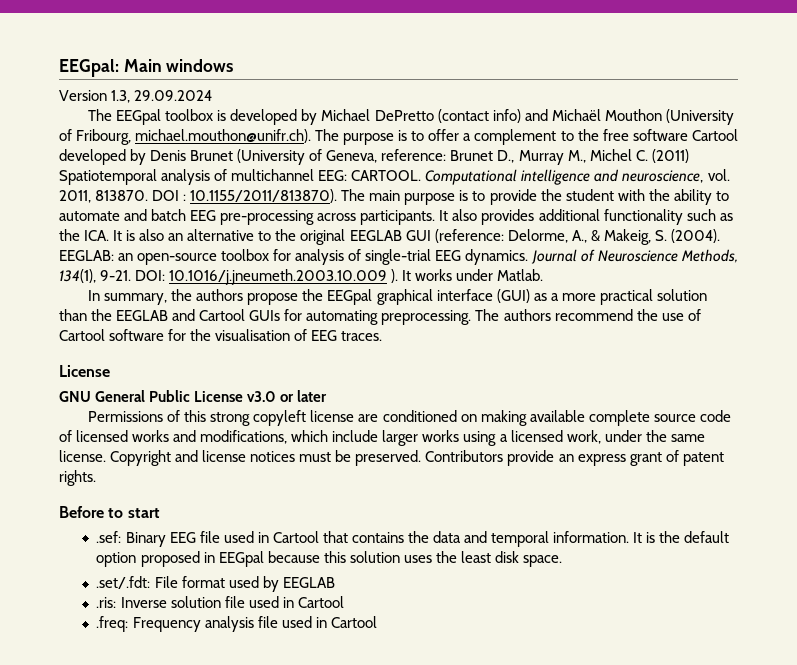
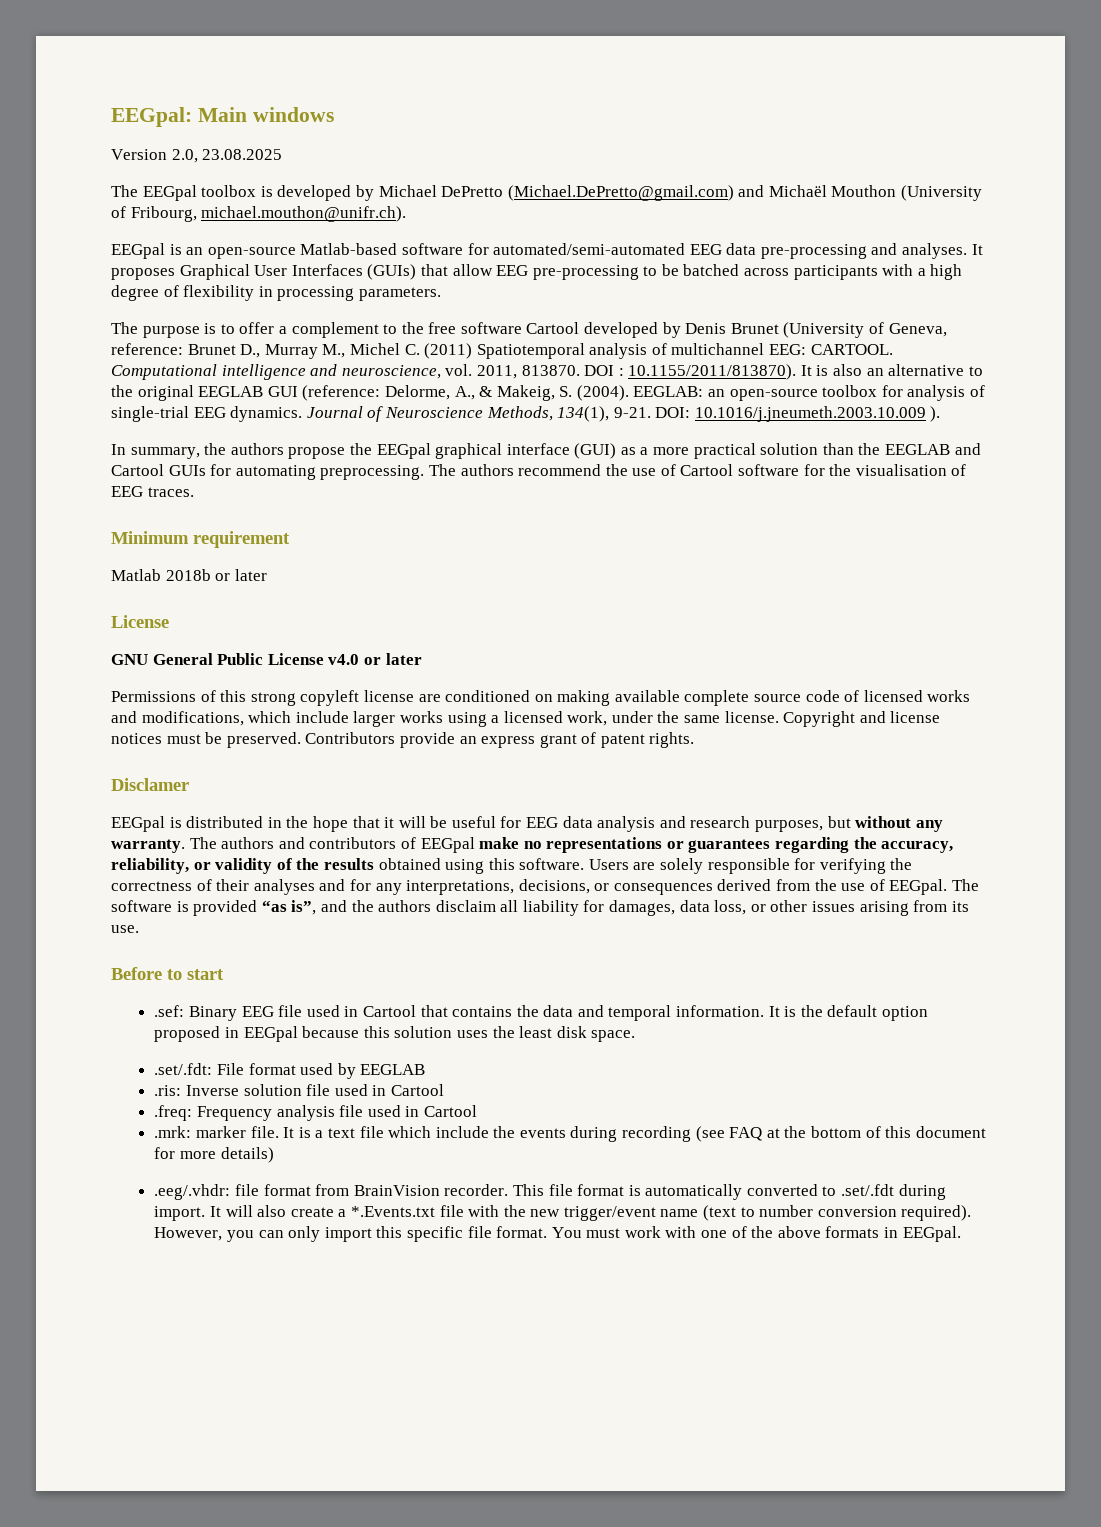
[111,90,213,103] 1.3, 29.09.2024 -> [171,149,283,163] 2.0, 23.08.2025
[437,109,521,123] (contact info) -> [507,185,734,201] (Michael.DePretto@gmail.com)
(312, 136) none -> [111,243,983,259] [111,264,963,280] [111,285,441,301] // EEGpal is an open-source Matlab-based software for automated/semi-automated EEG data pre-processing and analyses. It proposes Graphical User Interfaces (GUIs) that allow EEG pre-processing to be batched across participants with a high degree of flexibility in processing parameters. //
[341,189,729,205] [59,209,733,225] [59,229,110,241] The main purpose is to provide the student with the ability to automate and batch EEG pre-processing across participants. It also provides additional functionality such as the ICA. -> (797, 372) none
[402,269,544,281] It works under Matlab. -> (941, 414) none
(383, 336) none -> [111,531,290,548] [111,569,267,581] // Minimum requirement // Matlab 2018b or later
[247,391,277,402] v3.0 -> [328,654,360,665] v4.0
(96, 478) none -> [111,778,189,791] [111,816,943,832] [111,837,954,853] [111,858,913,874] [111,879,980,895] [111,900,969,916] [111,925,139,933] // Disclamer // EEGpal is distributed in the hope that it will be useful for EEG data analysis and research purposes, but without any warranty. The authors and contributors of EEGpal make no representations or guarantees regarding the accuracy, reliability, or validity of the results obtained using this software. Users are solely responsible for verifying the correctness of their analyses and for any interpretations, decisions, or consequences derived from the use of EEGpal. The software is provided “as is”, and the authors disclaim all liability for damages, data loss, or other issues arising from its use.
(377, 622) none -> [154,1126,986,1142] [154,1147,274,1163] [154,1184,946,1200] [154,1205,972,1221] [154,1226,961,1242] // .mrk: marker file. It is a text file which include the events during recording (see FAQ at the bottom of this document for more details) // .eeg/.vhdr: file format from BrainVision recorder. This file format is automatically converted to .set/.fdt during import. It will also create a *.Events.txt file with the new trigger/event name (text to number conversion required). However, you can only import this specific file format. You must work with one of the above formats in EEGpal.

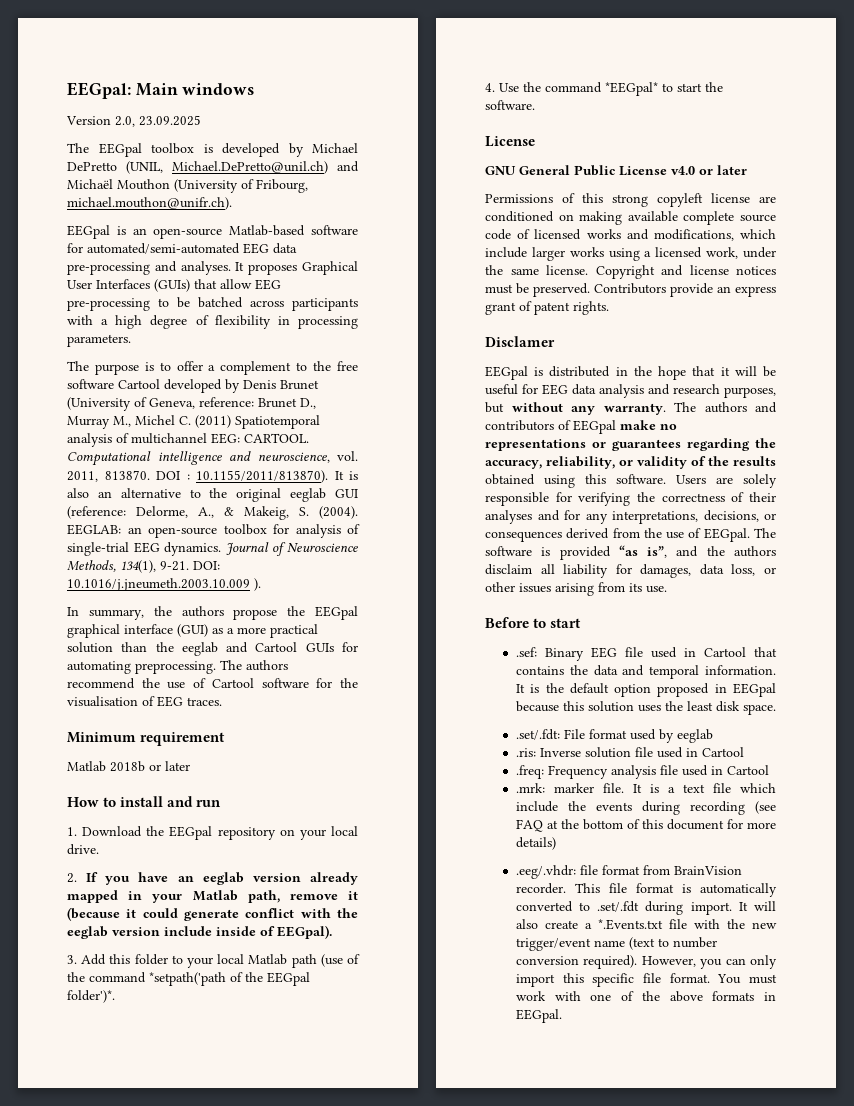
[202,149,283,160] 23.08.2025 -> [139,115,201,126] 23.09.2025
[507,185,734,201] (Michael.DePretto@gmail.com) -> [126,161,328,174] (UNIL, Michael.DePretto@unil.ch)
[198,386,264,397] EEGLAB -> [290,488,327,502] eeglab
[885,444,951,455] EEGLAB -> [181,642,218,656] eeglab
(267, 575) none -> [67,796,222,807] [67,826,358,840] [67,844,99,855] [67,872,358,885] [67,890,358,903] [67,907,358,921] [67,925,332,939] [67,954,360,968] [67,972,310,986] [67,990,115,1003] [485,82,723,96] [485,100,535,110] // How to install and run // 1. Download the EEGpal repository on your local drive. // 2. If you have an eeglab version already mapped in your Matlab path, remove it (because it could generate conflict with the eeglab version include inside of EEGpal). // 3. Add this folder to your local Matlab path (use of the command *setpath('path of the EEGpal folder')*. // 4. Use the command *EEGpal* to start the software.
[360,1064,426,1075] EEGLAB -> [676,729,713,743] eeglab

